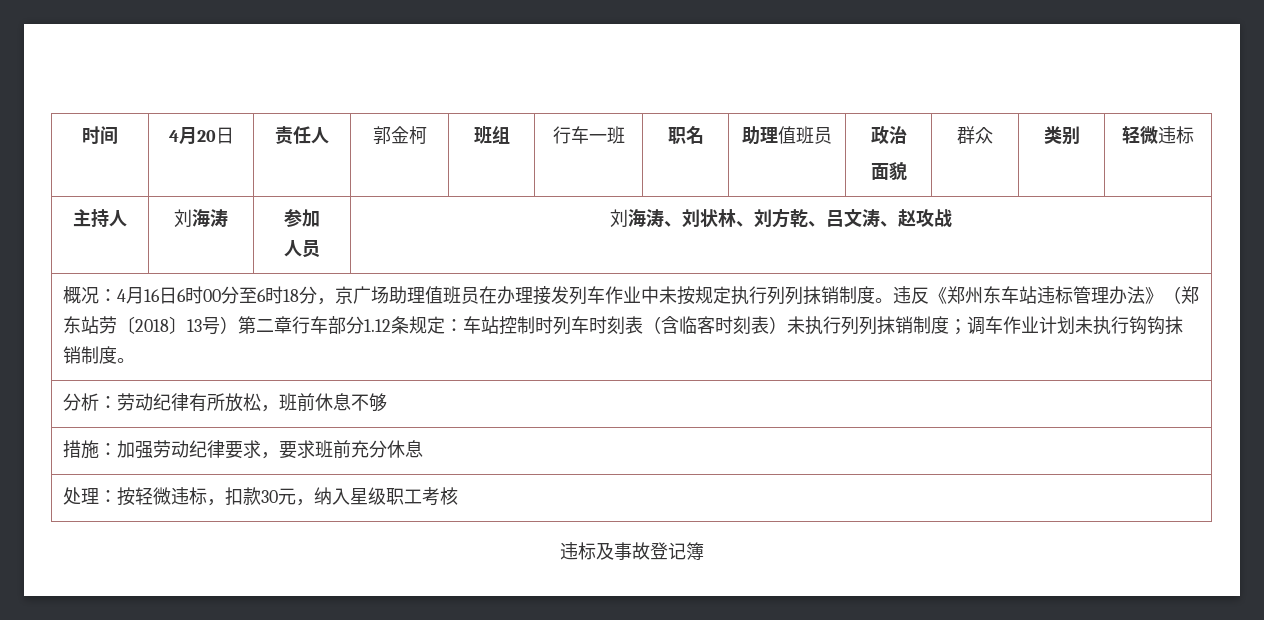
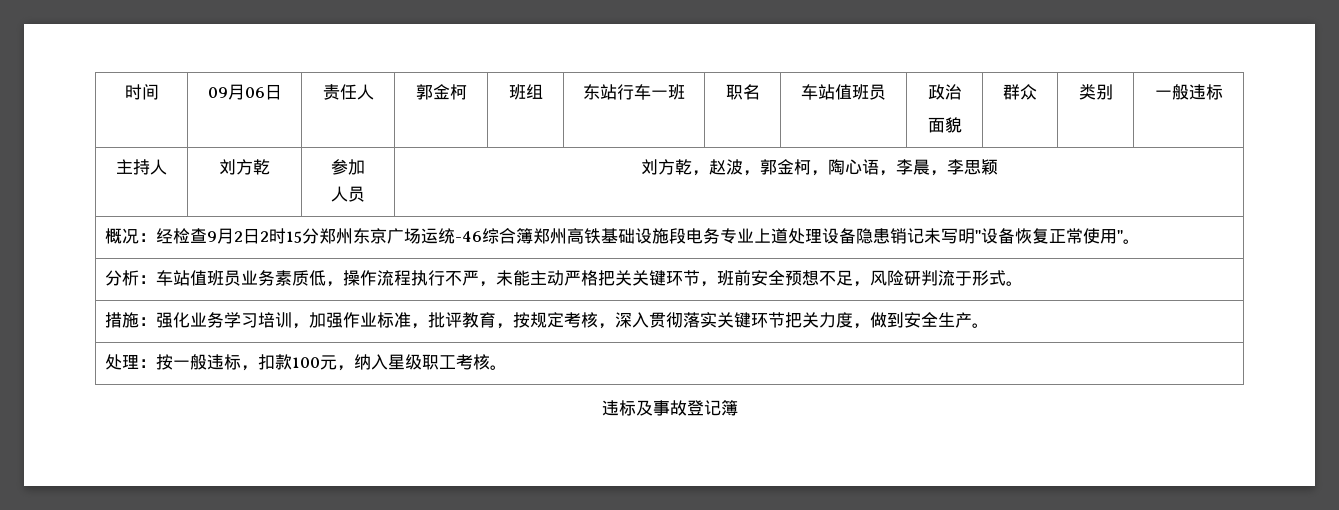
[168,127,216,145] 4月20 -> [207,84,265,100] 09月06
(510, 135) none -> [583,84,617,100] 东站
[742,126,778,145] 助理 -> [801,84,835,100] 车站
[1122,126,1158,144] 轻微 -> [1154,84,1189,100] 一般
[192,209,228,227] 海涛 -> [236,159,270,175] 方乾
[628,208,952,228] [63,286,1200,305] [63,316,1184,335] [63,346,136,364] [63,393,388,412] [63,440,424,459] 海涛、刘状林、刘方乾、吕文涛、赵攻战 // 概况：4月16日6时00分至6时18分，京广场助理值班员在办理接发列车作业中未按规定执行列列抹销制度。违反《郑州东车站违标管理办法》（郑东站劳〔2018〕13号）第二章行车部分1.12条规定：车站控制时列车时刻表（含临客时刻表）未执行列列抹销制度；调车作业计划未执行钩钩抹销制度。 // 分析：劳动纪律有所放松，班前休息不够 // 措施：加强劳动纪律要求，要求班前充分休息 -> [657,159,998,176] [104,228,1140,244] [104,270,1023,287] [104,312,989,329] 方乾，赵波，郭金柯，陶心语，李晨，李思颖 // 概况：经检查9月2日2时15分郑州东京广场运统-46综合簿郑州高铁基础设施段电务专业上道处理设备隐患销记未写明"设备恢复正常使用"。 // 分析：车站值班员业务素质低，操作流程执行不严，未能主动严格把关关键环节，班前安全预想不足，风险研判流于形式。 // 措施：强化业务学习培训，加强作业标准，批评教育，按规定考核，深入贯彻落实关键环节把关力度，做到安全生产。
[135,487,172,505] 轻微 -> [172,354,207,370] 一般
[261,490,279,503] 30 -> [291,357,320,368] 100
(459, 496) none -> [489,365,507,370] 。

